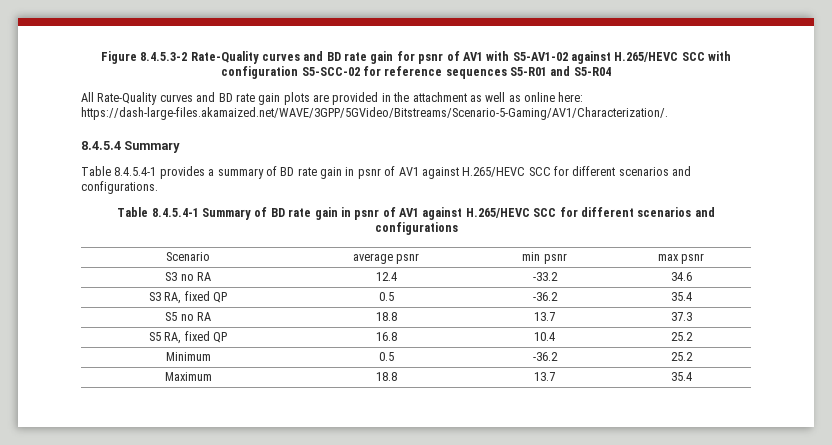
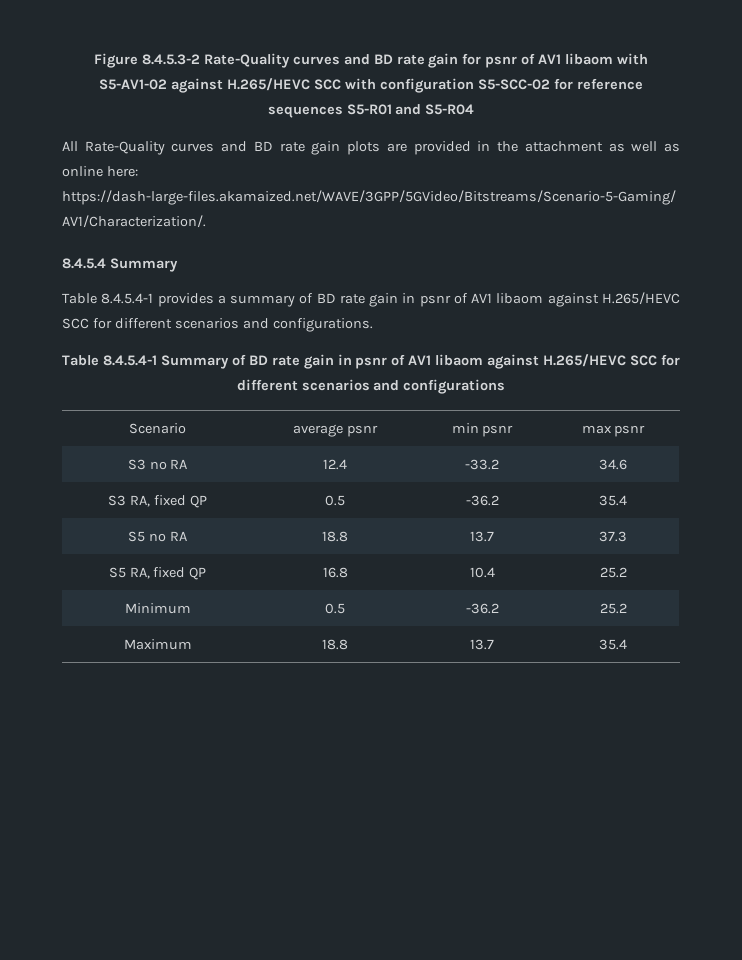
(483, 56) none -> [565,53,614,65] libaom
(419, 171) none -> [496,293,544,304] libaom
(420, 212) none -> [435,354,484,366] libaom

